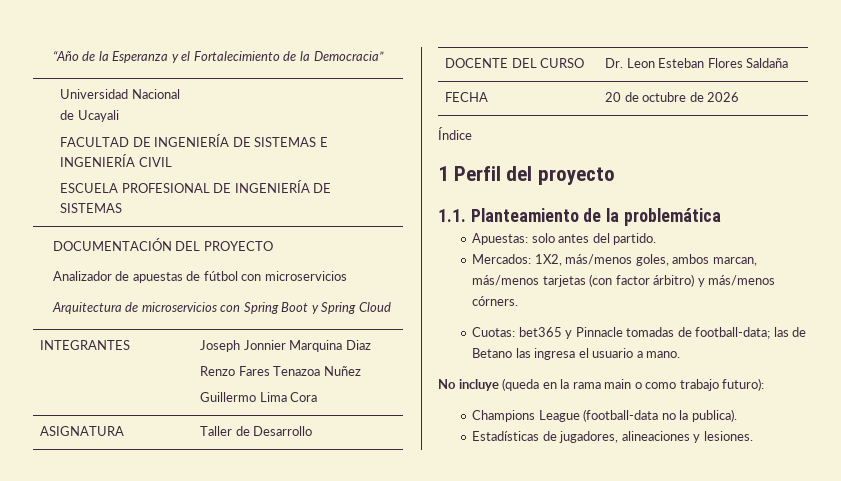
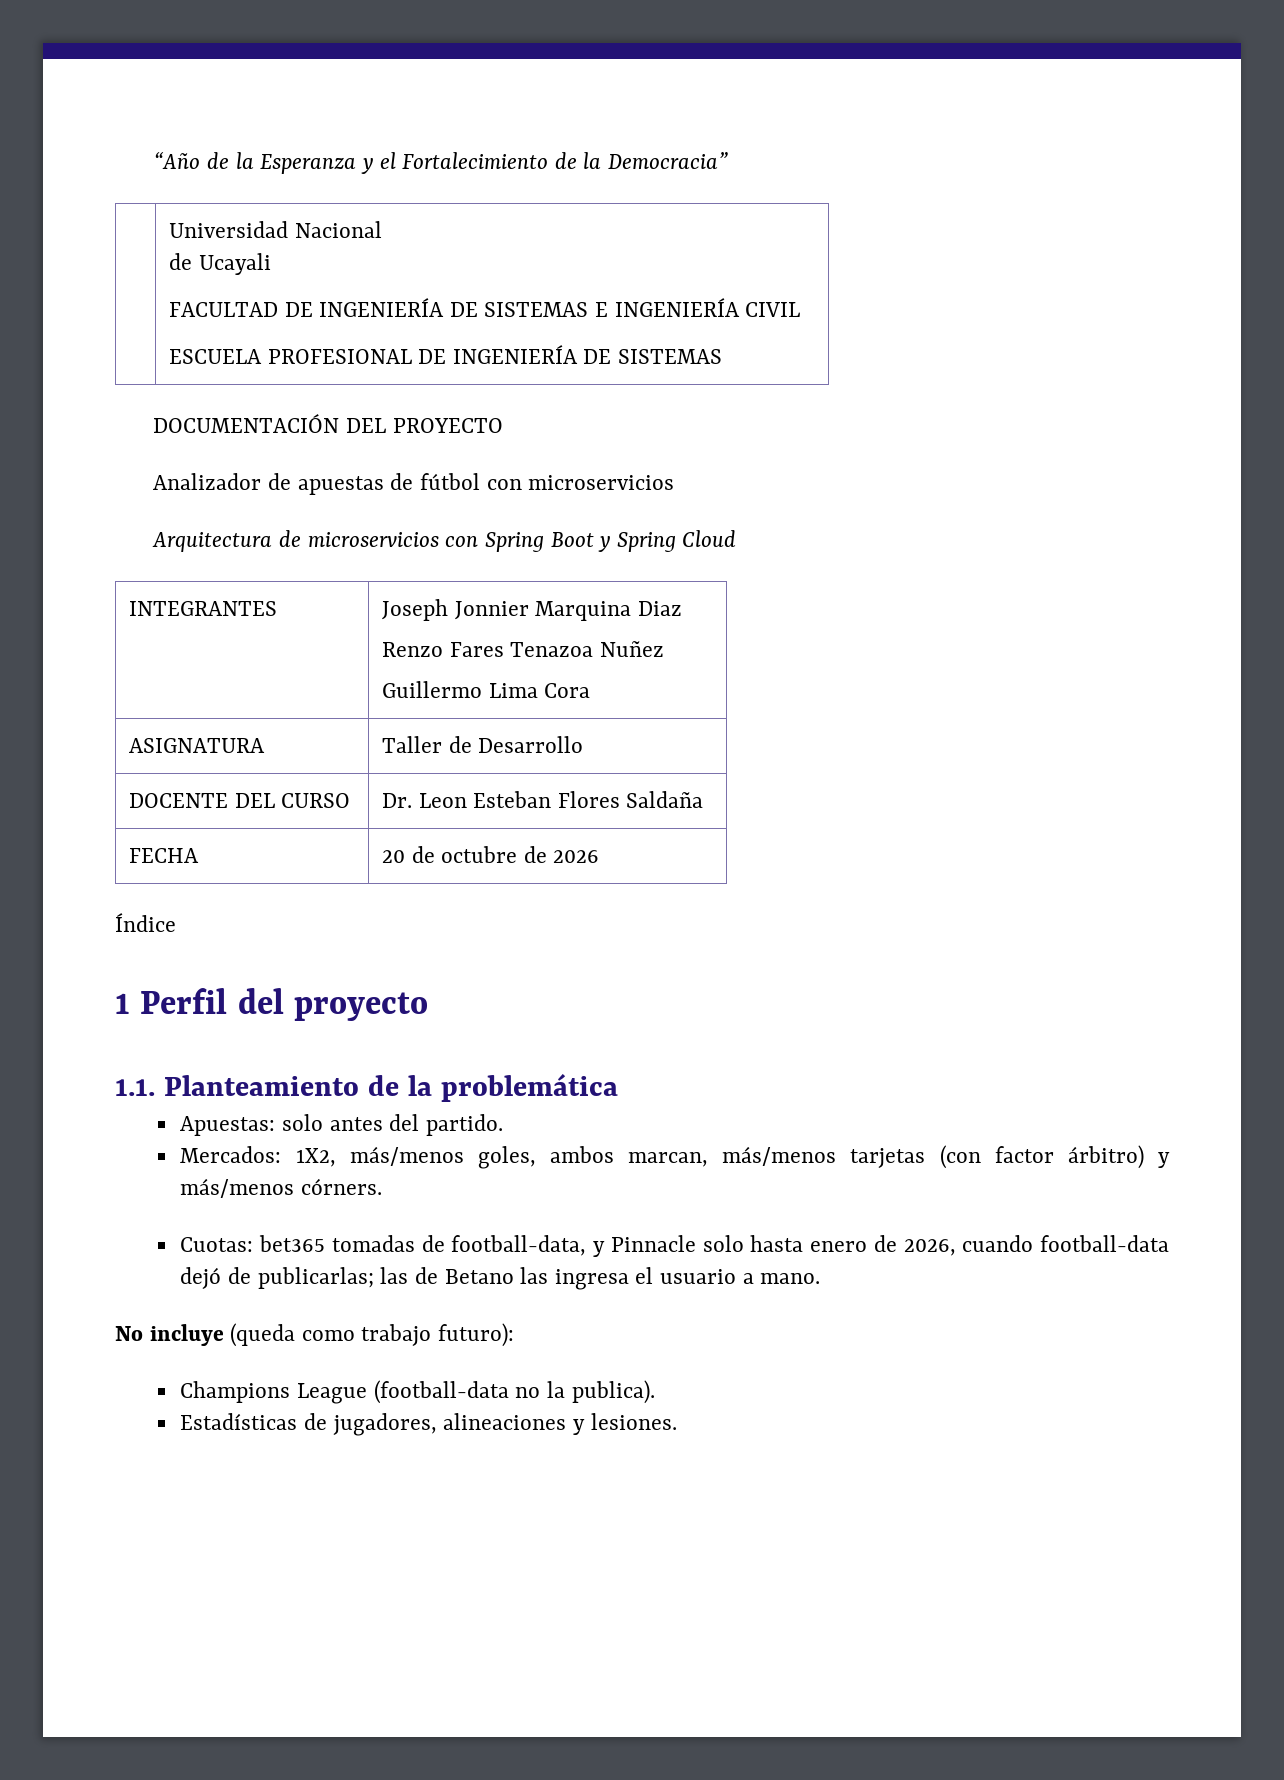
[565,327,771,339] y Pinnacle tomadas de football-data; -> [331,1235,1169,1257] [180,1267,374,1289] tomadas de football-data, y Pinnacle solo hasta enero de 2026, cuando football-data dejó de publicarlas;
[542,379,642,389] en la rama main o -> (296, 1335) none

